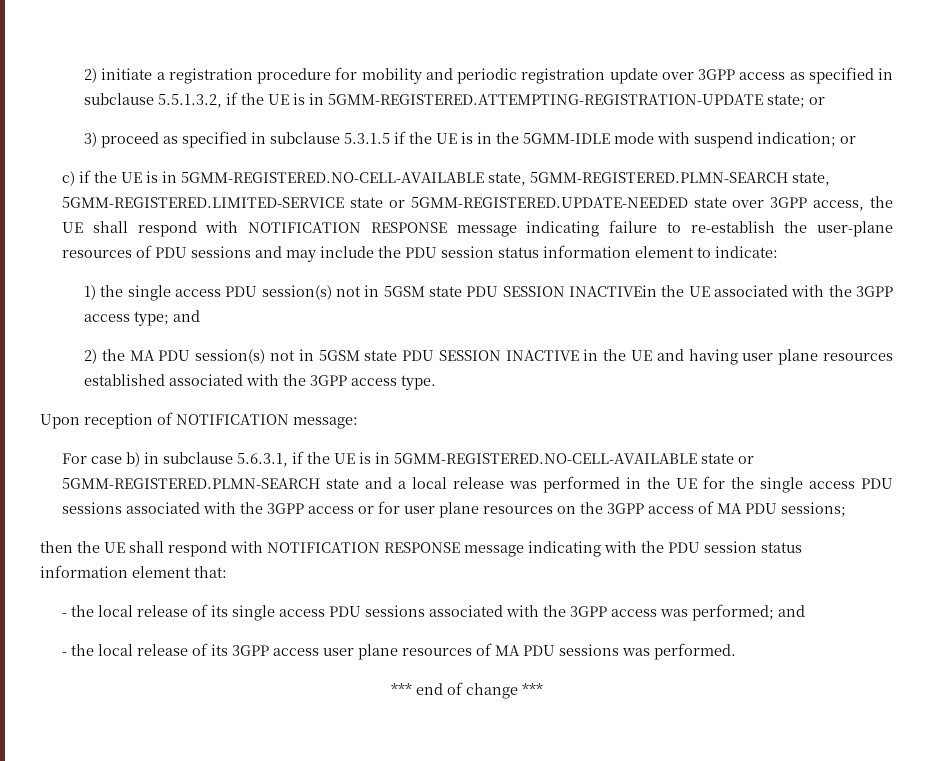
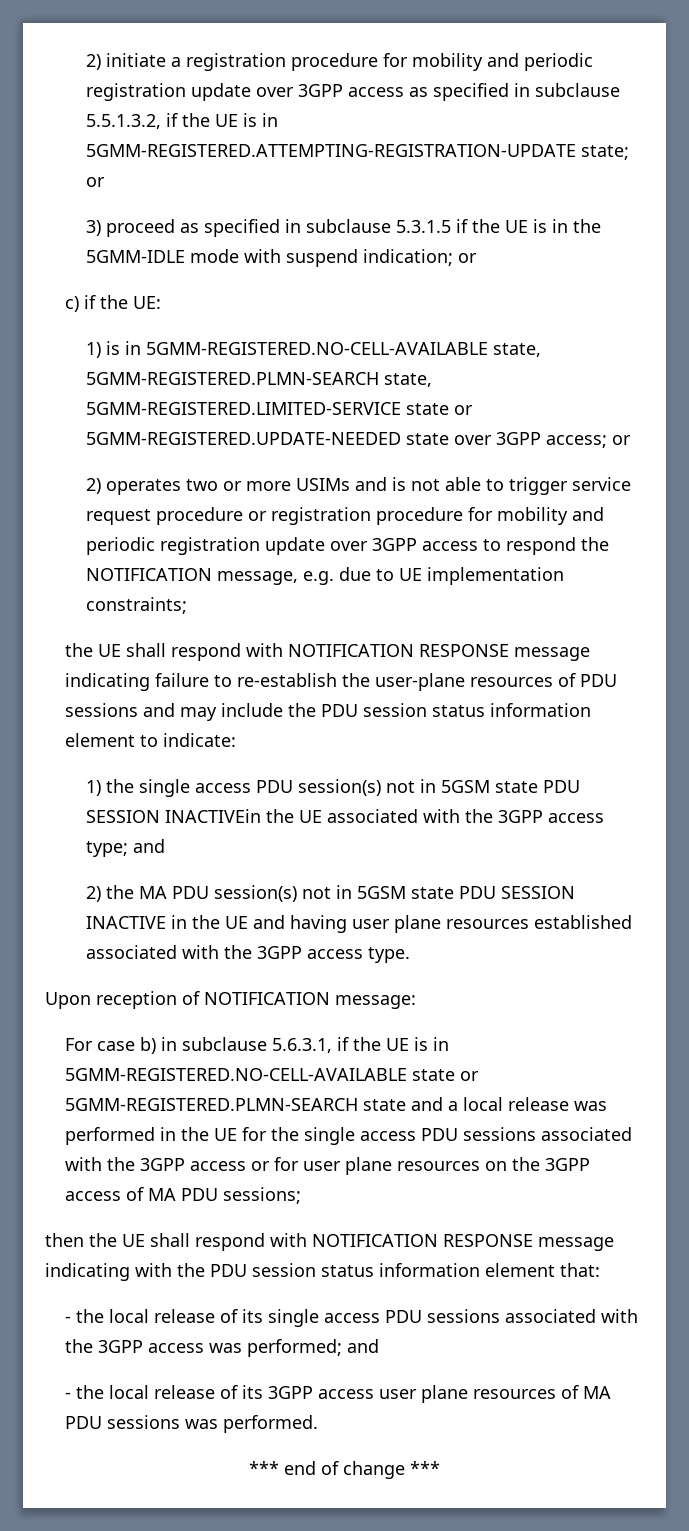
[121,172,143,183] UE -> [133,296,162,309] [85,342,101,358] UE: // 1)
[813,200,865,211] access, -> [545,435,631,448] [85,477,631,495] [85,507,604,525] [85,537,609,555] [85,567,564,585] [85,597,187,614] access; or // 2) operates two or more USIMs and is not able to trigger service request procedure or registration procedure for mobility and periodic registration update over 3GPP access to respond the NOTIFICATION message, e.g. due to UE implementation constraints; //

